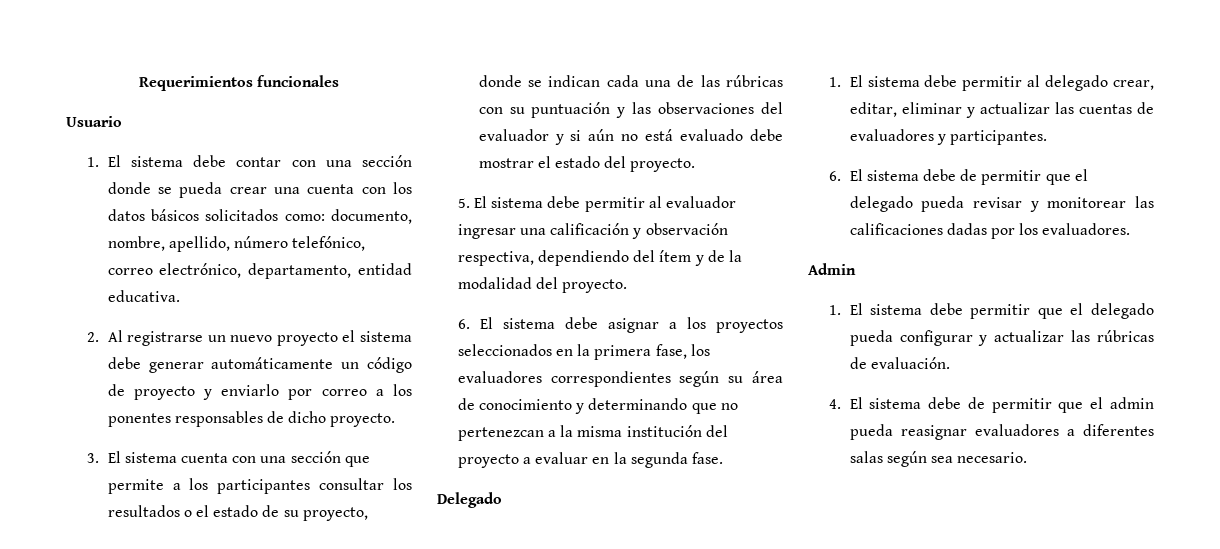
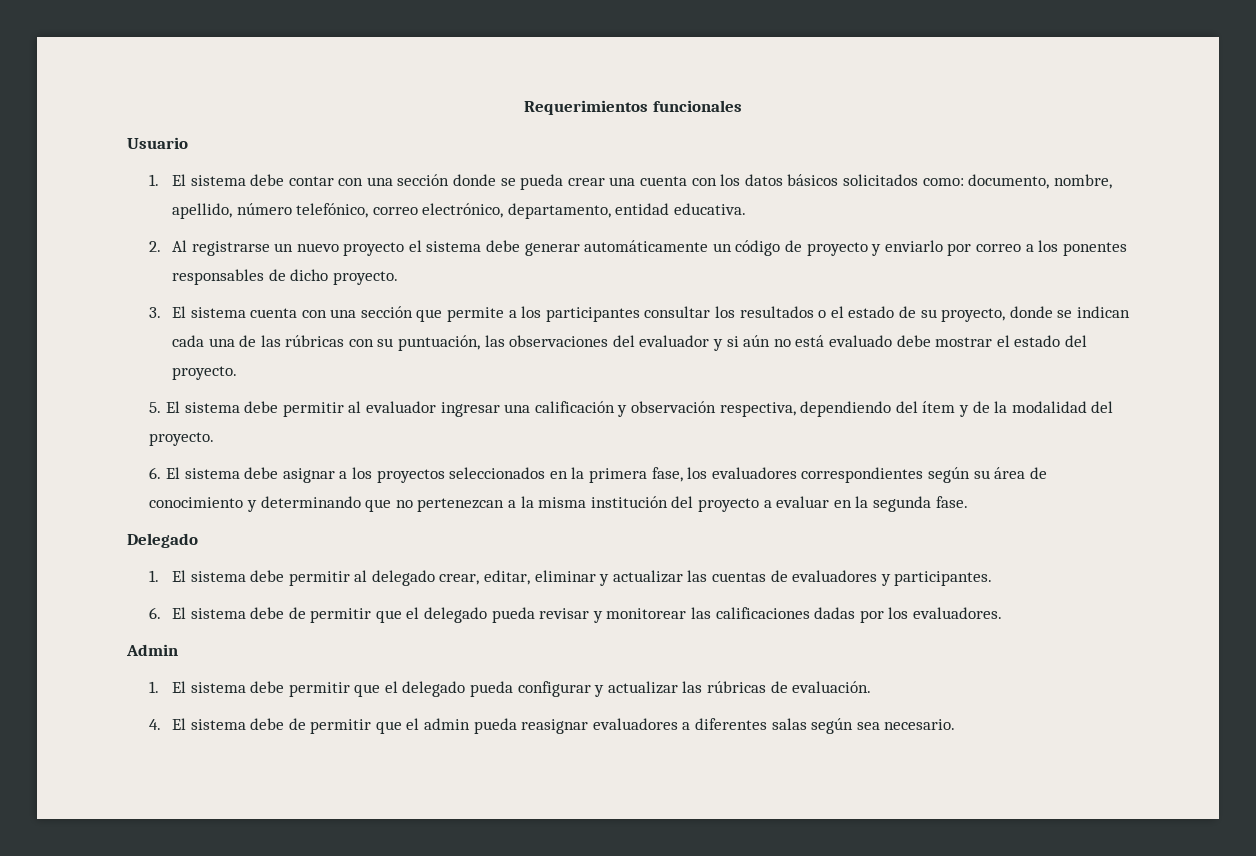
[531,102,626,118] puntuación y -> [398,335,481,351] puntuación,

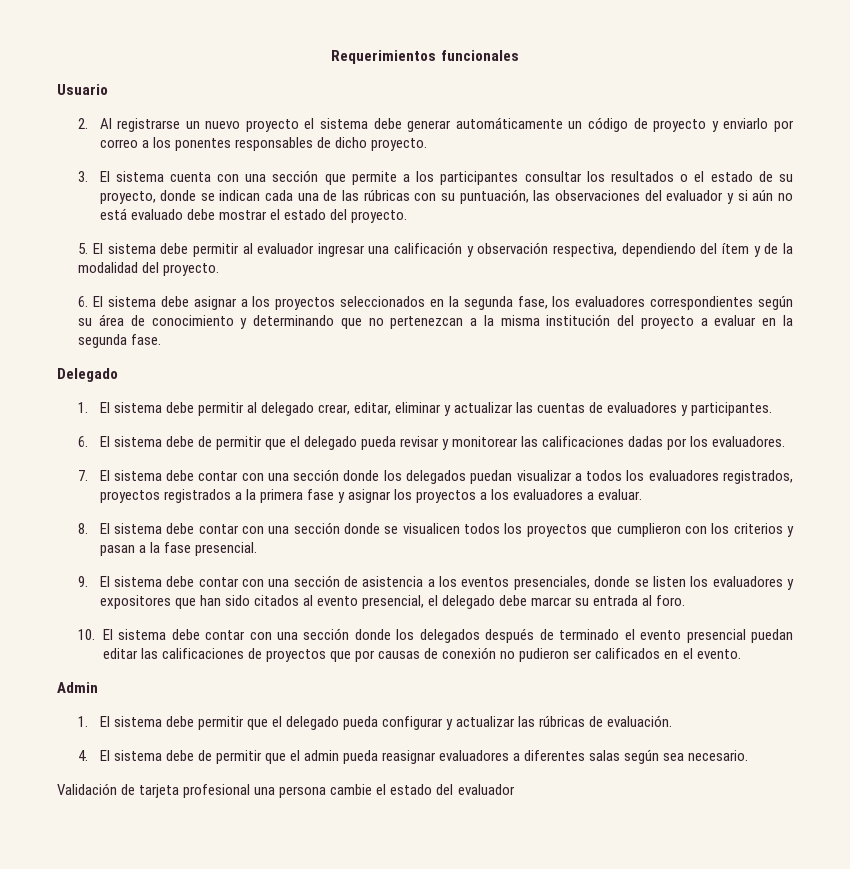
[149,174,1112,190] [171,203,747,219] // 1. El sistema debe contar con una sección donde se pueda crear una cuenta con los datos básicos solicitados como: documento, nombre, apellido, número telefónico, correo electrónico, departamento, entidad educativa. -> (108, 89) none
[588,468,647,483] primera -> [463,296,513,310] segunda
(1002, 613) none -> [78,469,793,484] [99,489,643,503] [78,522,794,537] [99,542,257,556] [78,575,794,590] [99,595,686,609] [78,628,794,643] [102,647,741,662] // 7. El sistema debe contar con una sección donde los delegados puedan visualizar a todos los evaluadores registrados, proyectos registrados a la primera fase y asignar los proyectos a los evaluadores a evaluar. // 8. El sistema debe contar con una sección donde se visualicen todos los proyectos que cumplieron con los criterios y pasan a la fase presencial. // 9. El sistema debe contar con una sección de asistencia a los eventos presenciales, donde se listen los evaluadores y expositores que han sido citados al evento presencial, el delegado debe marcar su entrada al foro. // 10. El sistema debe contar con una sección donde los delegados después de terminado el evento presencial puedan editar las calificaciones de proyectos que por causas de conexión no pudieron ser calificados en el evento.
(956, 724) none -> [57,783,515,798] // Validación de tarjeta profesional una persona cambie el estado del evaluador

